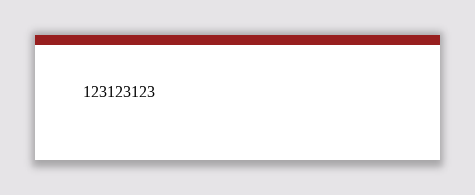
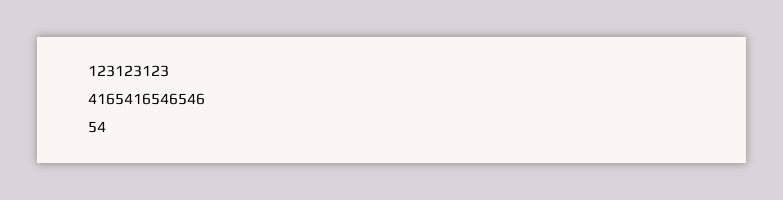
(155, 91) none -> [88,93,205,105] [88,121,106,133] // 4165416546546 // 54

